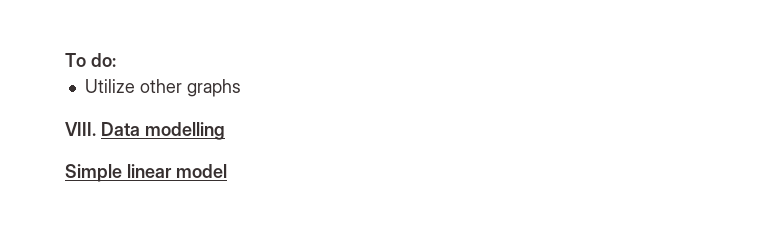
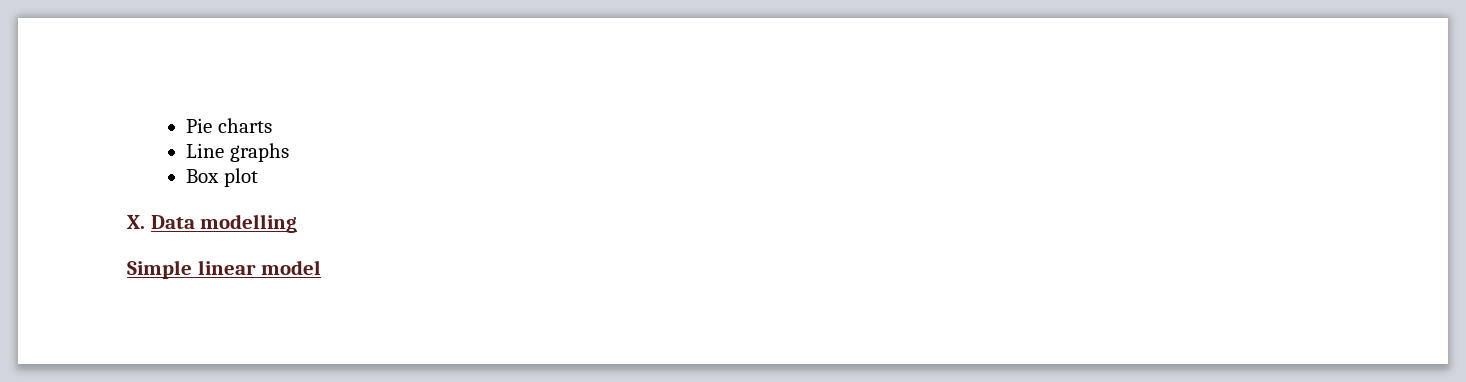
[65,53,116,67] [84,79,241,97] [65,122,96,136] To do: // Utilize other graphs // VIII. -> [186,118,272,133] [186,143,289,162] [186,168,258,187] [127,215,145,229] Pie charts // Line graphs // Box plot // X.

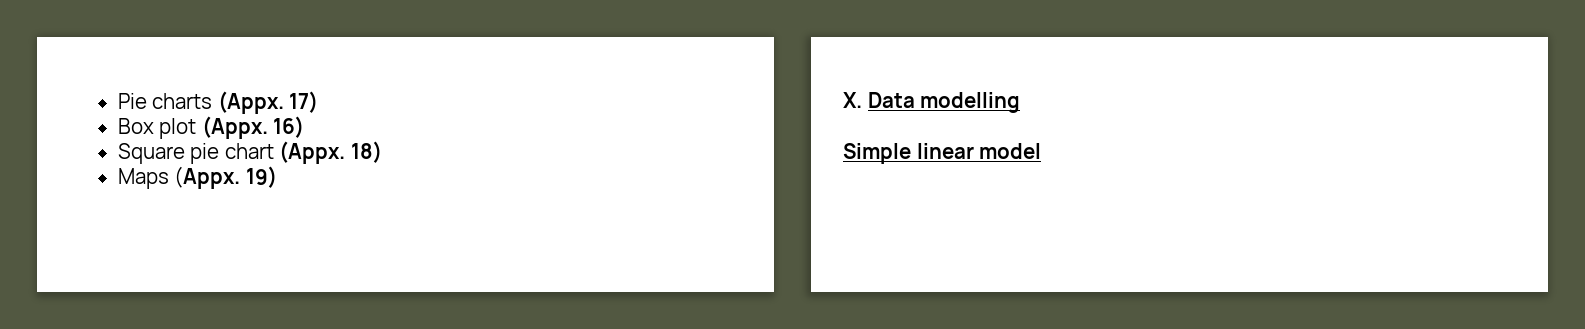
[186,143,289,162] // Line graphs -> [217,91,319,114] (Appx. 17)
(258, 177) none -> [201,116,305,139] [117,141,382,164] [117,166,277,189] (Appx. 16) // Square pie chart (Appx. 18) // Maps (Appx. 19)

